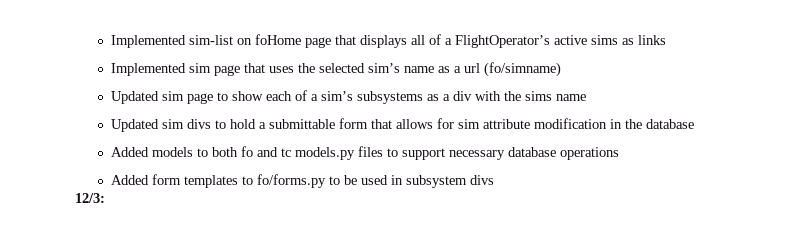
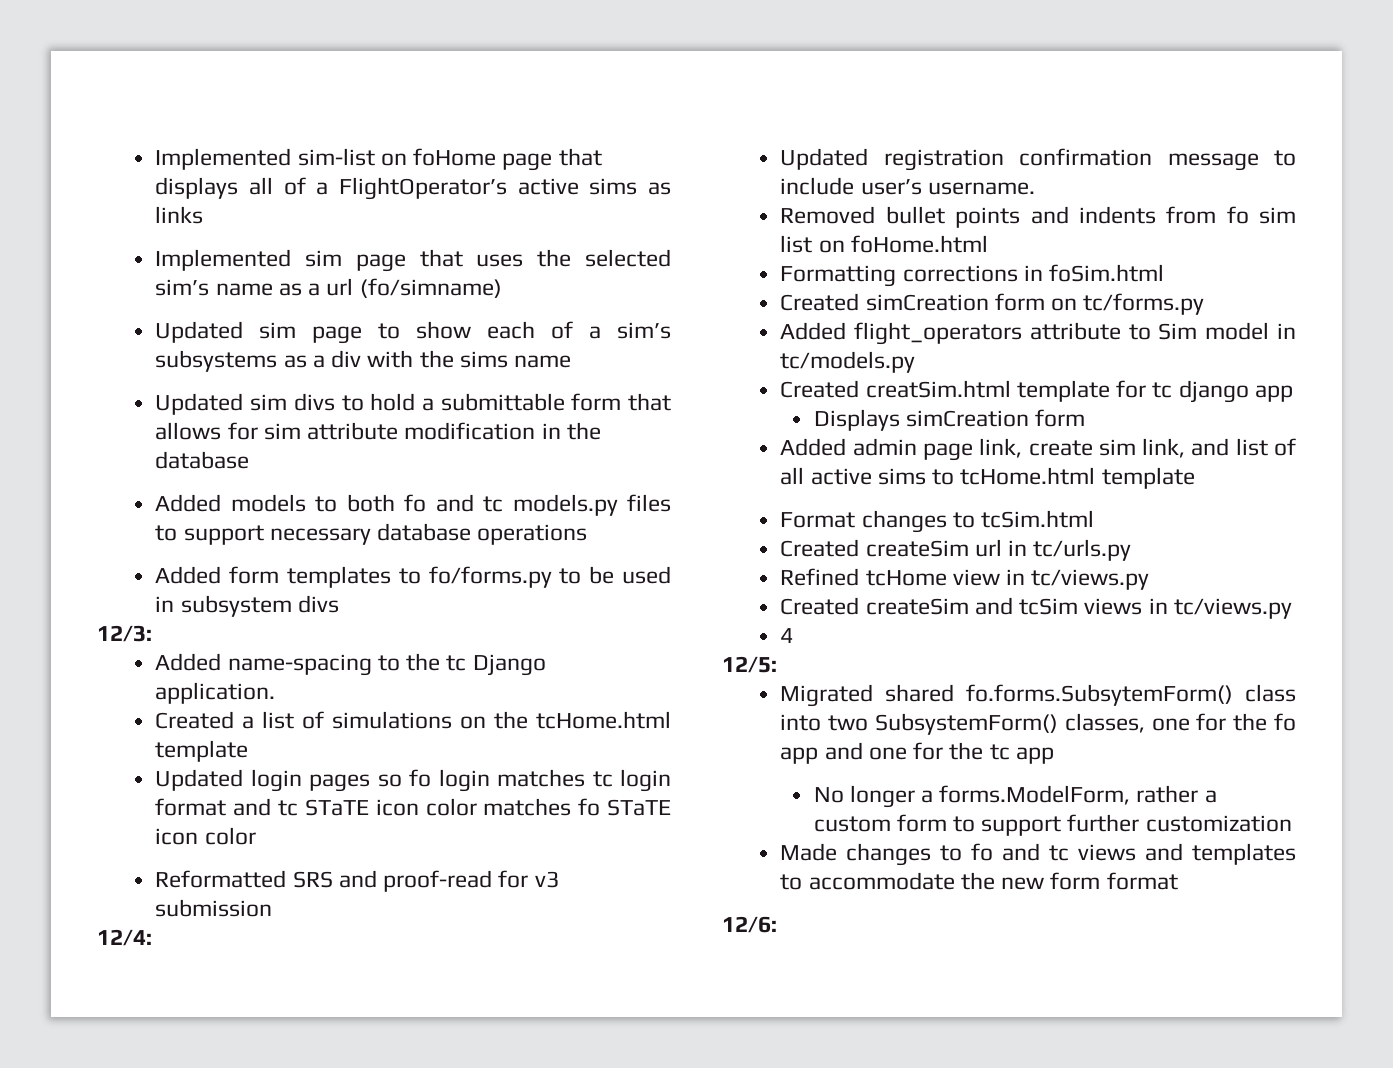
(105, 198) none -> [155,653,546,676] [155,682,276,704] [155,711,671,729] [155,740,249,762] [155,769,672,792] [155,798,672,816] [155,827,256,845] [155,870,559,892] [155,899,273,917] [97,929,152,946] [780,148,1296,171] [780,177,1035,195] [780,206,1296,228] [780,235,988,253] [780,264,1165,287] [780,293,1205,315] [780,322,1296,345] [780,351,916,373] [780,380,1293,403] [813,409,1086,431] [780,438,1297,461] [780,467,1195,489] [780,510,1095,533] [780,539,1132,561] [780,568,1150,590] [780,597,1292,619] [780,628,794,643] [722,656,777,673] [780,684,1296,707] [780,713,1296,735] [780,742,1054,764] [813,785,1217,808] [813,814,1292,836] [780,843,1296,866] [780,872,1178,890] [722,916,777,933] // Added name-spacing to the tc Django application. // Created a list of simulations on the tcHome.html template // Updated login pages so fo login matches tc login format and tc STaTE icon color matches fo STaTE icon color // Reformatted SRS and proof-read for v3 submission // 12/4: // Updated registration confirmation message to include user’s username. // Removed bullet points and indents from fo sim list on foHome.html // Formatting corrections in foSim.html // Created simCreation form on tc/forms.py // Added flight_operators attribute to Sim model in tc/models.py // Created creatSim.html template for tc django app // Displays simCreation form // Added admin page link, create sim link, and list of all active sims to tcHome.html template // Format changes to tcSim.html // Created createSim url in tc/urls.py // Refined tcHome view in tc/views.py // Created createSim and tcSim views in tc/views.py // 4 // 12/5: // Migrated shared fo.forms.SubsytemForm() class into two SubsystemForm() classes, one for the fo app and one for the tc app // No longer a forms.ModelForm, rather a custom form to support further customization // Made changes to fo and tc views and templates to accommodate the new form format // 12/6:

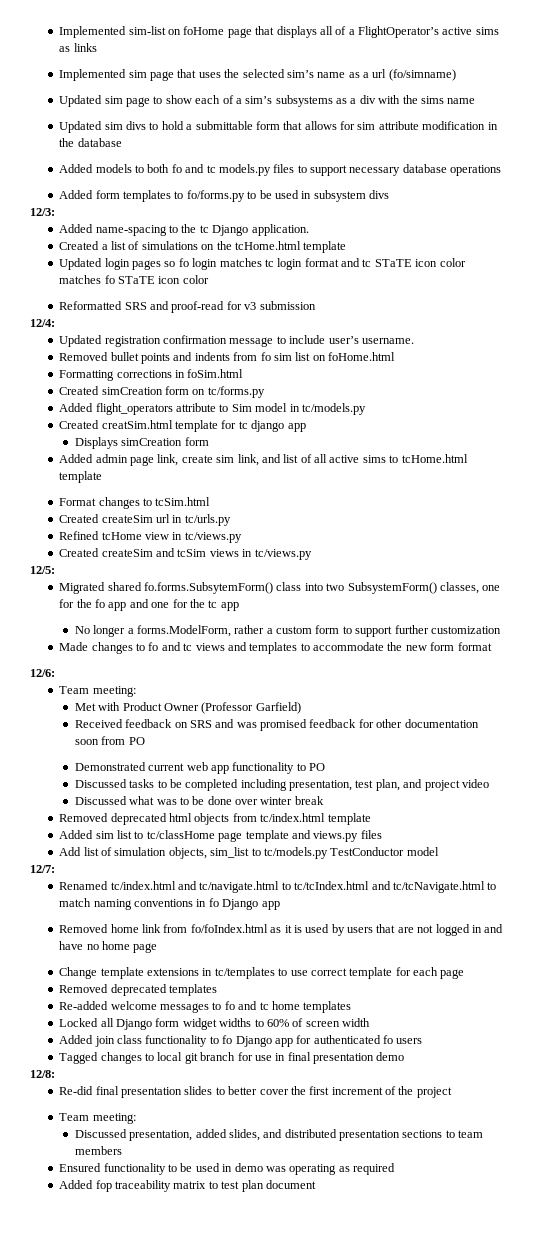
[780,628,794,643] // 4 -> (312, 554) none
(777, 924) none -> [59,686,136,697] [74,702,301,714] [74,719,479,731] [74,736,145,745] [74,762,325,774] [74,779,489,791] [74,796,324,805] [59,813,371,825] [59,830,382,842] [59,847,439,859] [30,865,55,873] [59,881,497,893] [59,898,280,910] [59,924,504,936] [59,941,158,953] [59,967,465,979] [59,984,217,996] [59,1001,352,1013] [59,1018,370,1030] [59,1035,423,1047] [59,1052,405,1064] [30,1070,55,1078] [59,1086,452,1098] [59,1113,136,1124] [74,1129,484,1141] [74,1146,122,1155] [59,1163,395,1175] [59,1180,316,1192] // Team meeting: // Met with Product Owner (Professor Garfield) // Received feedback on SRS and was promised feedback for other documentation soon from PO // Demonstrated current web app functionality to PO // Discussed tasks to be completed including presentation, test plan, and project video // Discussed what was to be done over winter break // Removed deprecated html objects from tc/index.html template // Added sim list to tc/classHome page template and views.py files // Add list of simulation objects, sim_list to tc/models.py TestConductor model // 12/7: // Renamed tc/index.html and tc/navigate.html to tc/tcIndex.html and tc/tcNavigate.html to match naming conventions in fo Django app // Removed home link from fo/foIndex.html as it is used by users that are not logged in and have no home page // Change template extensions in tc/templates to use correct template for each page // Removed deprecated templates // Re-added welcome messages to fo and tc home templates // Locked all Django form widget widths to 60% of screen width // Added join class functionality to fo Django app for authenticated fo users // Tagged changes to local git branch for use in final presentation demo // 12/8: // Re-did final presentation slides to better cover the first increment of the project // Team meeting: // Discussed presentation, added slides, and distributed presentation sections to team members // Ensured functionality to be used in demo was operating as required // Added fop traceability matrix to test plan document

